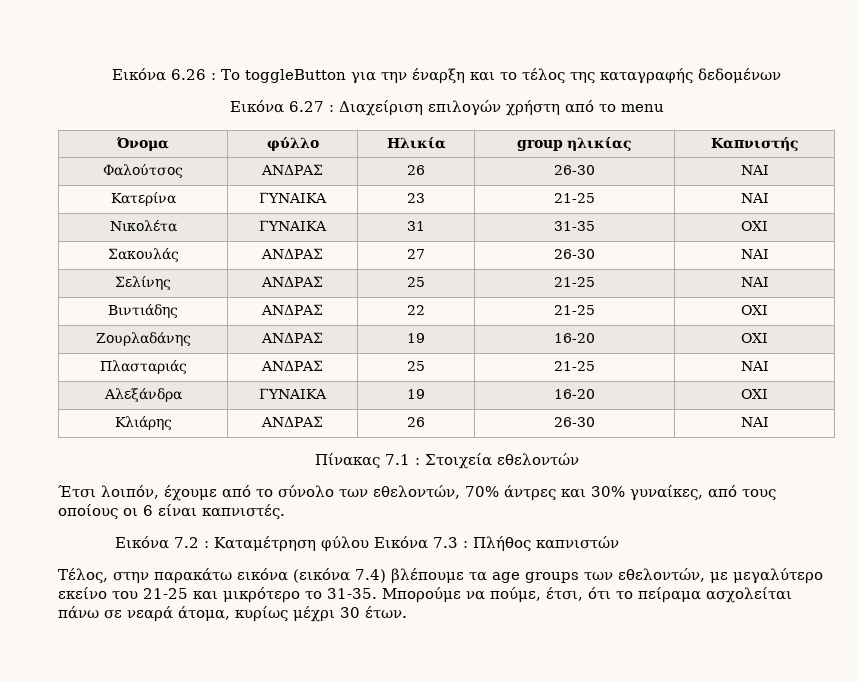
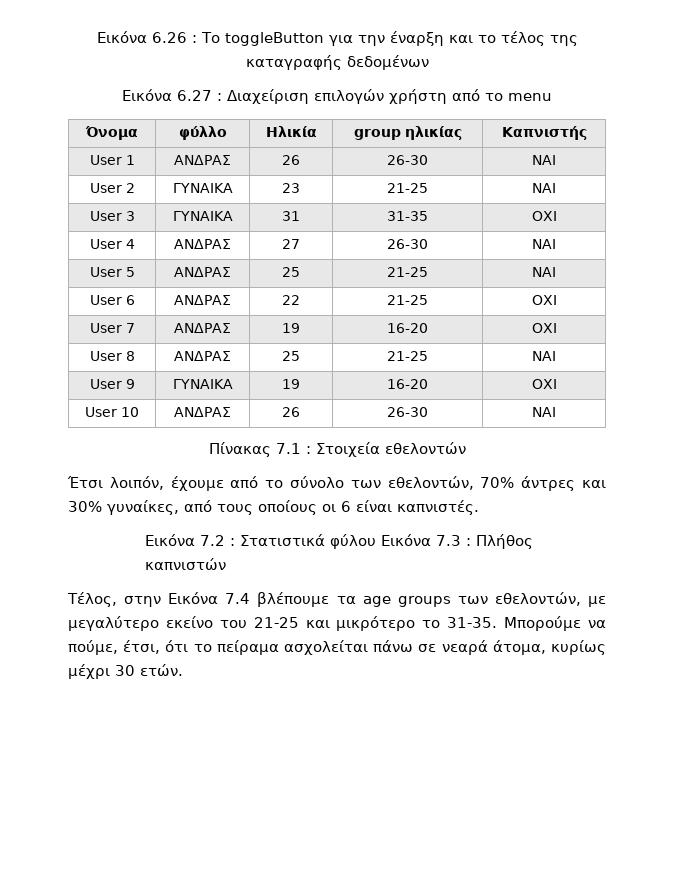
[103,164,183,178] [261,164,323,175] [407,165,425,175] [554,165,595,175] [740,165,769,175] [110,192,177,206] Φαλούτσος | ΑΝΔΡΑΣ | 26 | 26-30 | ΝΑΙ // Κατερίνα -> [89,155,135,165] [174,155,231,165] [282,155,300,165] [387,155,428,165] [532,155,556,165] [89,183,135,193] User 1 | ΑΝΔΡΑΣ | 26 | 26-30 | ΝΑΙ // User 2
[109,220,178,232] Νικολέτα -> [89,211,135,221] User 3
[107,248,179,262] Σακουλάς -> [89,239,135,249] User 4
[115,276,171,290] [261,276,323,287] [407,277,425,287] [554,277,595,287] [740,277,769,287] [108,304,178,318] Σελίνης | ΑΝΔΡΑΣ | 25 | 21-25 | ΝΑΙ // Βιντιάδης -> [89,267,135,277] [174,267,231,277] [282,267,300,277] [387,267,428,277] [532,267,556,277] [89,295,135,305] User 5 | ΑΝΔΡΑΣ | 25 | 21-25 | ΝΑΙ // User 6
[95,332,191,346] Ζουρλαδάνης -> [89,323,135,333] User 7
[99,360,187,374] [261,360,323,371] [407,361,425,371] [554,361,595,371] [740,361,769,371] [103,388,183,402] Πλασταριάς | ΑΝΔΡΑΣ | 25 | 21-25 | ΝΑΙ // Αλεξάνδρα -> [89,351,135,361] [174,351,231,361] [282,351,300,361] [387,351,428,361] [532,351,556,361] [89,379,135,389] User 8 | ΑΝΔΡΑΣ | 25 | 21-25 | ΝΑΙ // User 9
[114,416,172,430] Κλιάρης -> [85,407,139,417] User 10
[213,536,316,552] Καταμέτρηση -> [239,534,325,546] Στατιστικά
[154,568,386,584] παρακάτω εικόνα (εικόνα 7.4) -> [168,592,251,604] Εικόνα 7.4
[365,606,407,619] έτων. -> [140,664,183,676] ετών.

